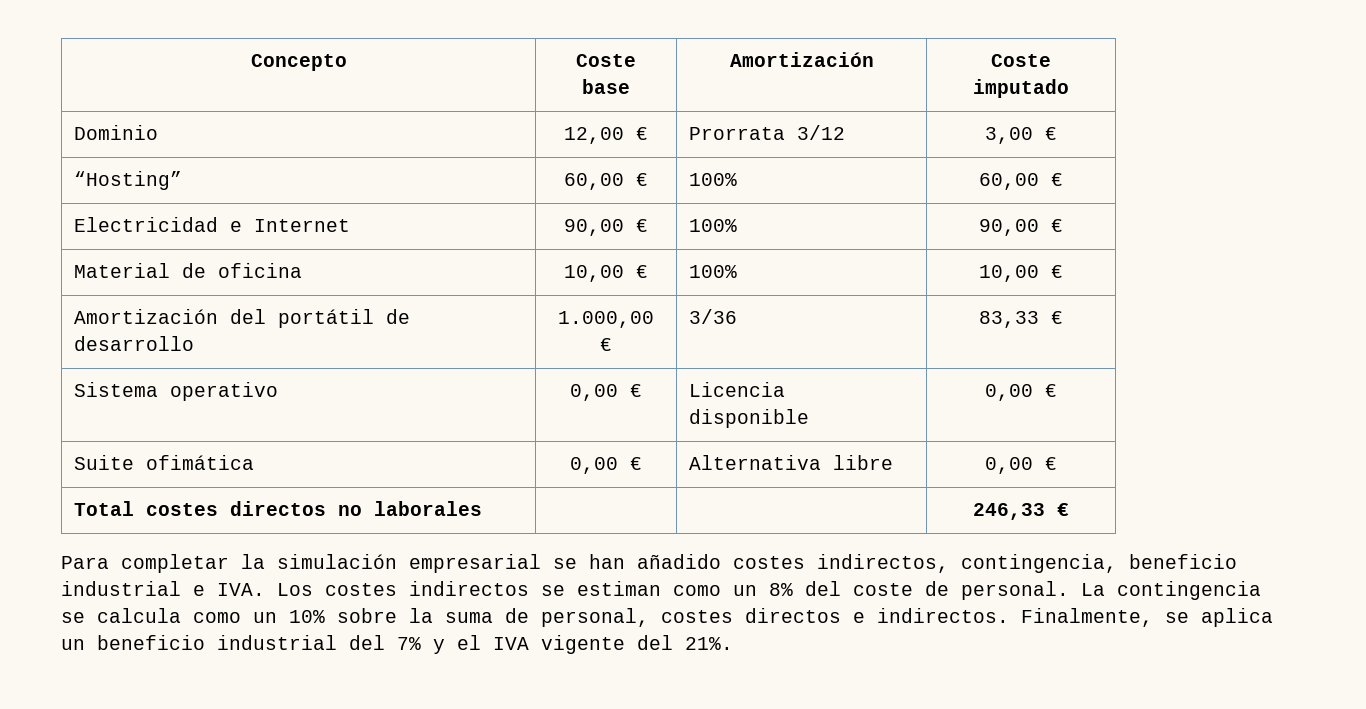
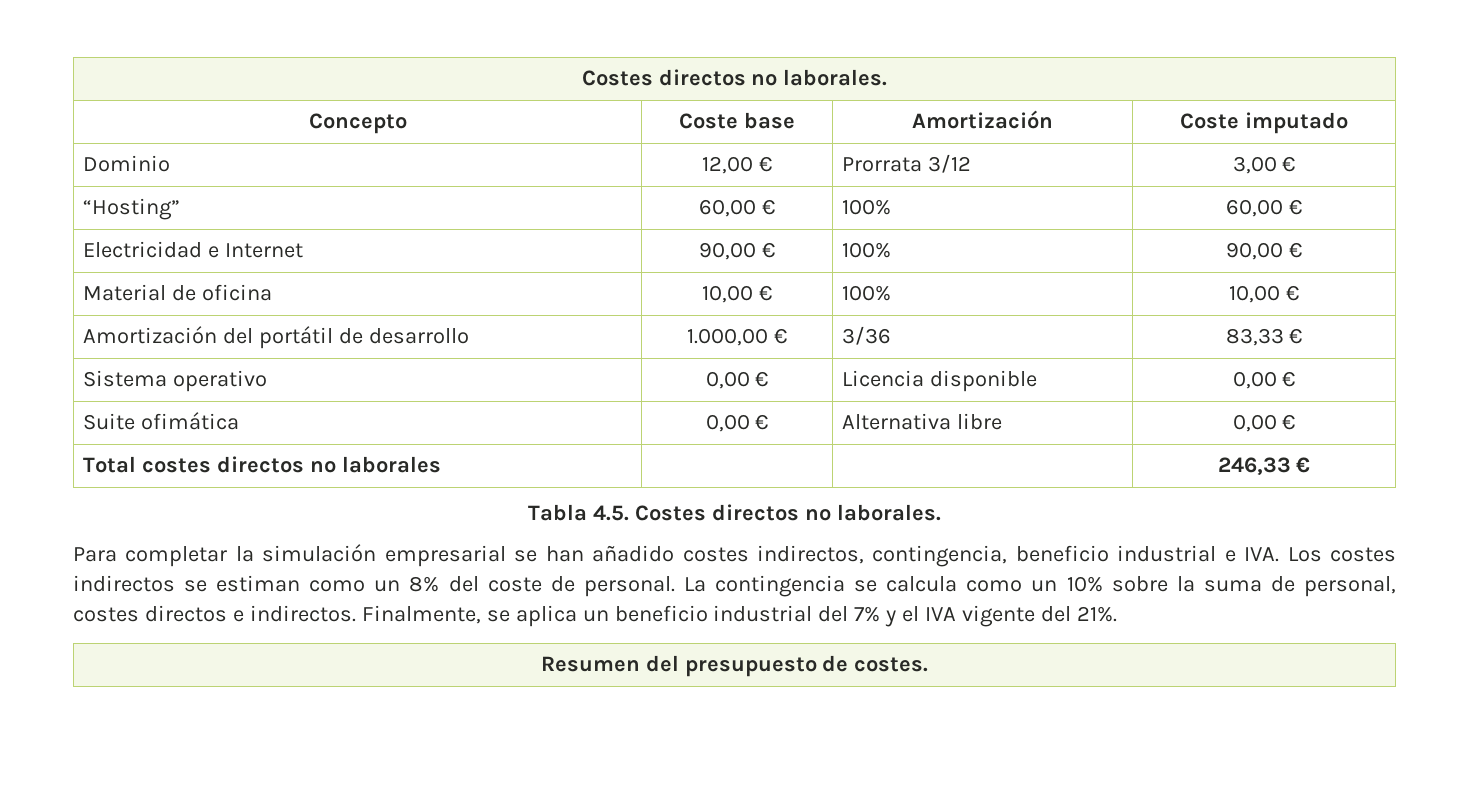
(250, 62) none -> [581,69,888,86] Costes directos no laborales. //
(1069, 509) none -> [528,504,941,521] // Tabla 4.5. Costes directos no laborales.
(733, 643) none -> [540,655,929,677] // Resumen del presupuesto de costes.

